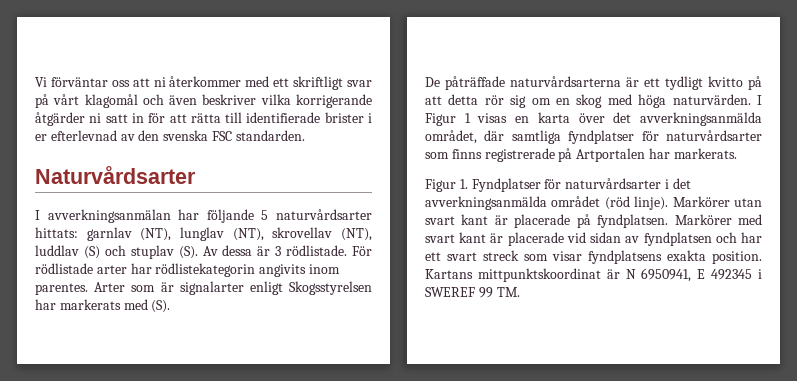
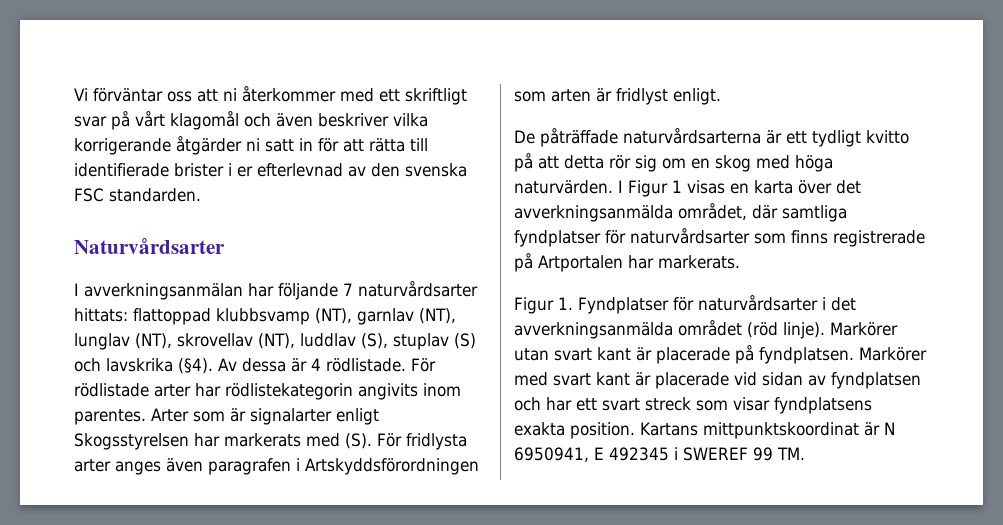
[261,210,269,220] 5 -> [343,283,353,296] 7
(78, 232) none -> [133,308,352,325] flattoppad klubbsvamp (NT),
[83,245,198,259] (S) och stuplav (S). -> [361,333,476,350] [74,358,213,374] (S), stuplav (S) och lavskrika (§4).
[275,246,282,256] 3 -> [310,358,321,371] 4
(171, 306) none -> [377,433,467,450] [74,458,479,475] [514,88,721,105] För fridlysta arter anges även paragrafen i Artskyddsförordningen som arten är fridlyst enligt.

